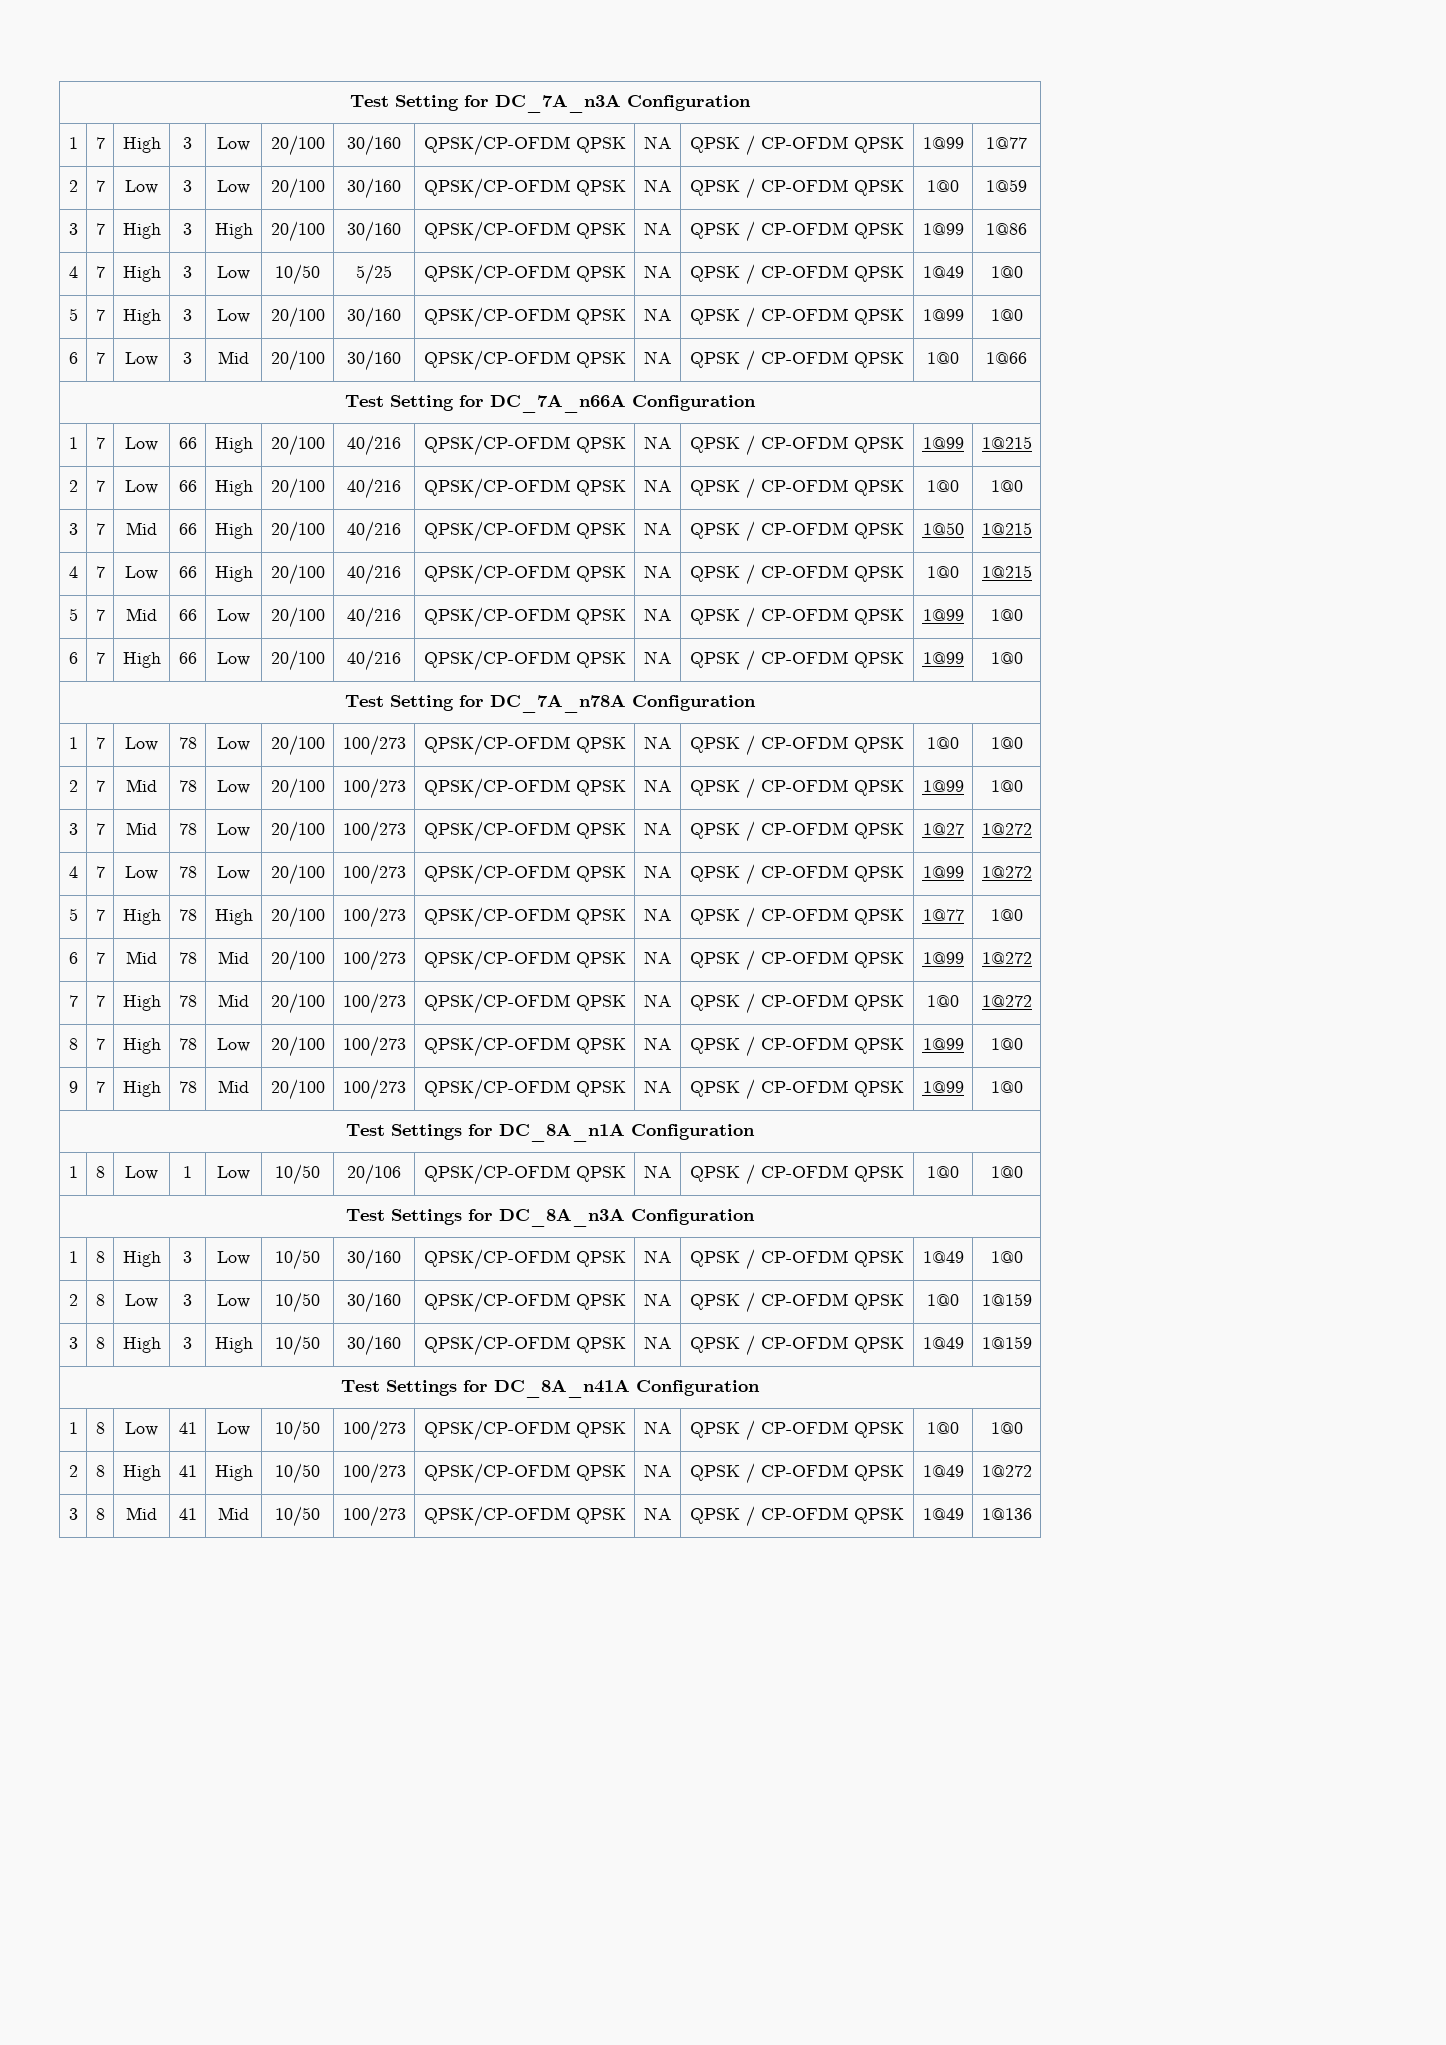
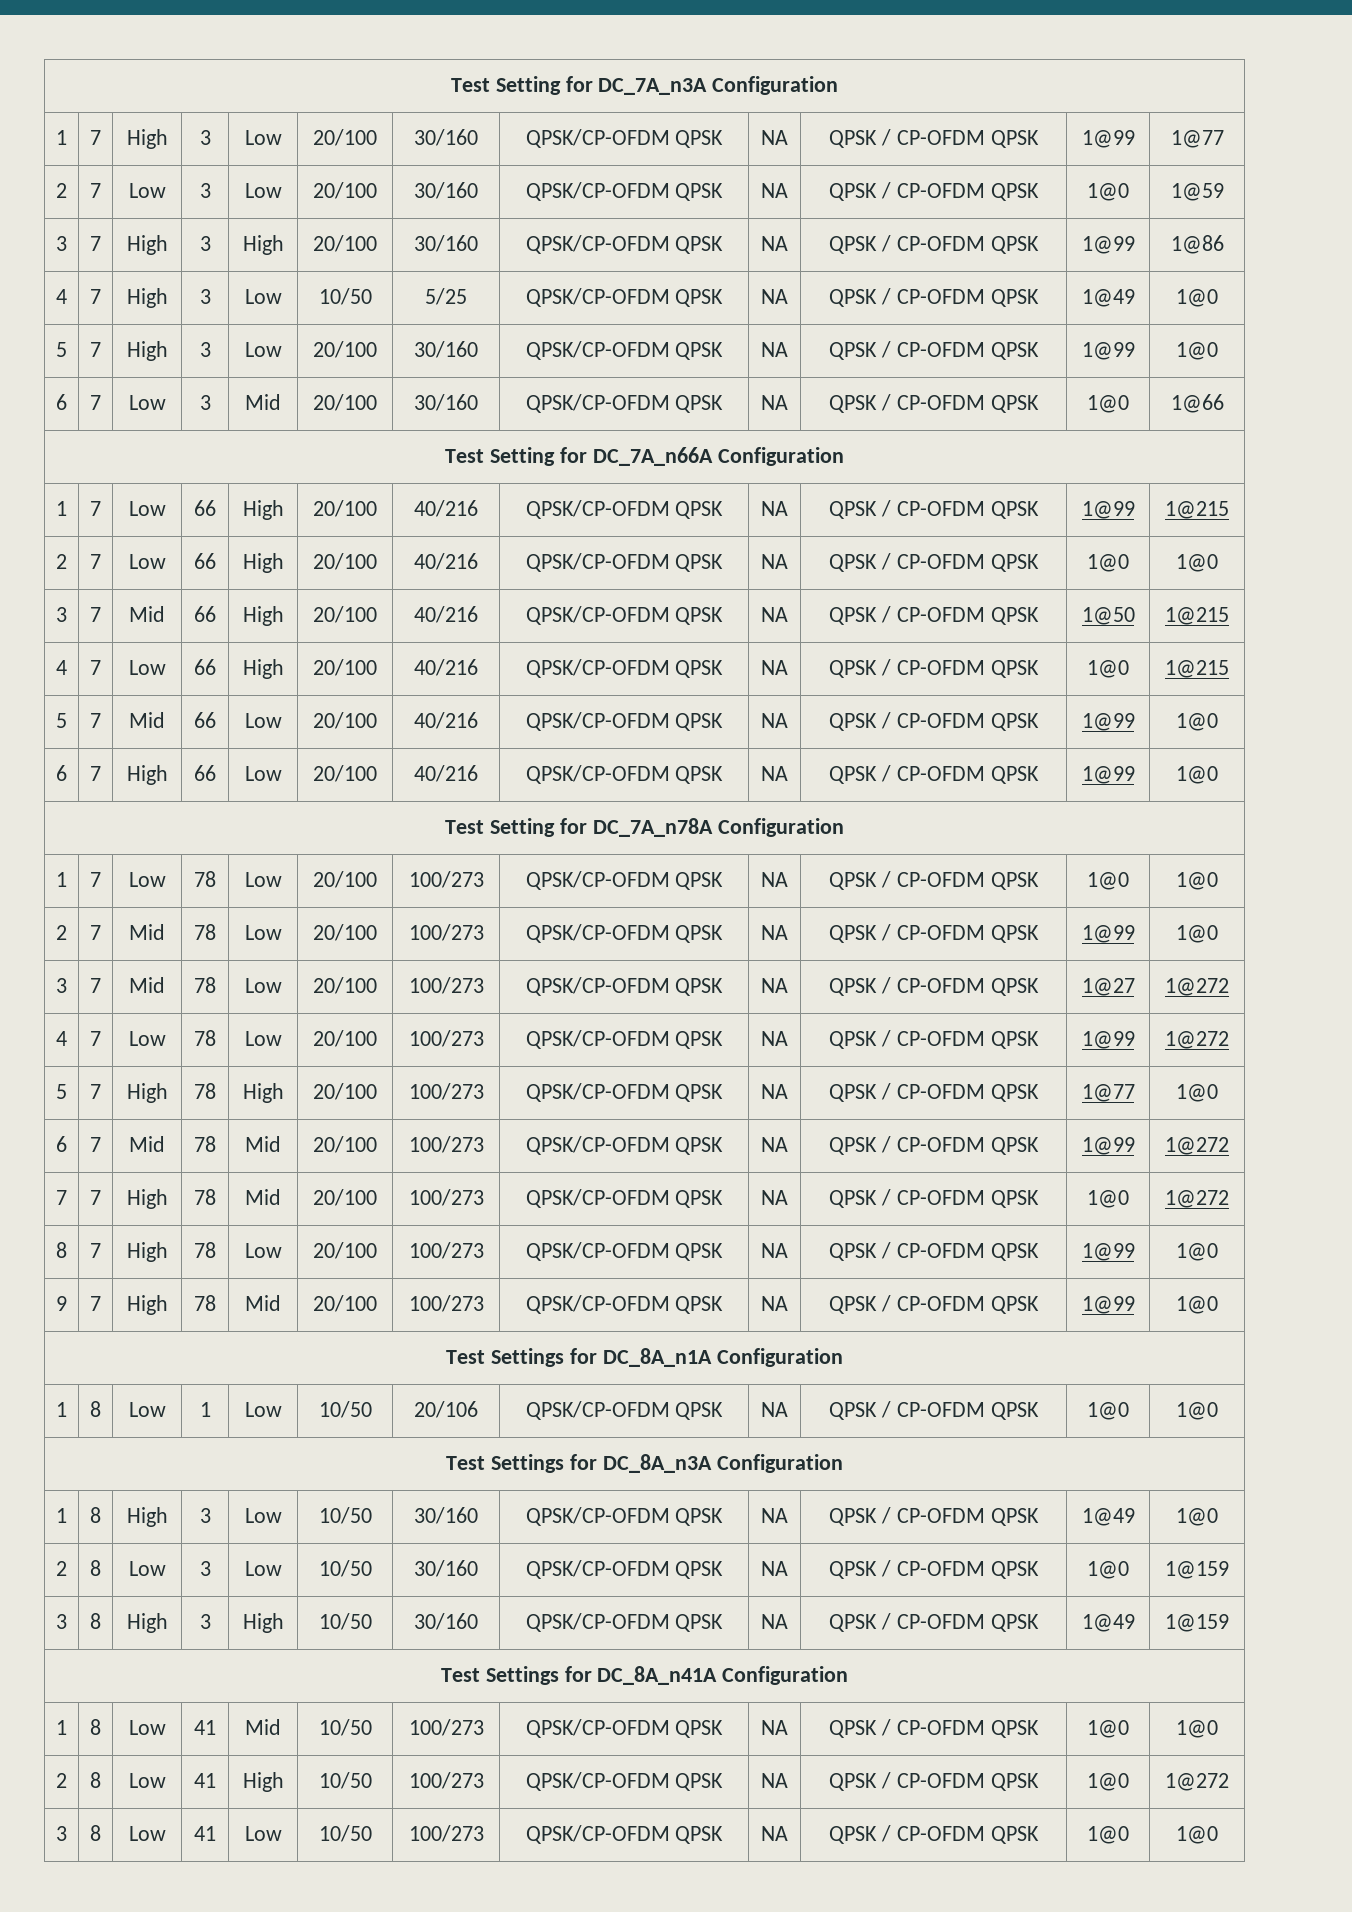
[217,1422,250,1436] Low -> [245,1719,281,1735] Mid
[122,1465,161,1481] High -> [128,1773,166,1788] Low
[922,1465,964,1477] 1@49 -> [1087,1773,1129,1791] 1@0
[126,1507,157,1520] [178,1508,197,1520] [218,1507,249,1520] [275,1506,320,1527] [342,1506,406,1527] [423,1506,626,1527] [643,1507,672,1520] [690,1506,905,1527] [922,1508,964,1520] [981,1508,1032,1520] Mid | 41 | Mid | 10/50 | 100/273 | QPSK/CP-OFDM QPSK | NA | QPSK / CP-OFDM QPSK | 1@49 | 1@136 -> [128,1826,166,1841] [194,1826,216,1841] [244,1826,282,1841] [318,1825,372,1842] [408,1825,484,1842] [525,1825,724,1844] [760,1826,788,1841] [829,1825,1039,1844] [1087,1826,1129,1844] [1176,1826,1218,1844] Low | 41 | Low | 10/50 | 100/273 | QPSK/CP-OFDM QPSK | NA | QPSK / CP-OFDM QPSK | 1@0 | 1@0

